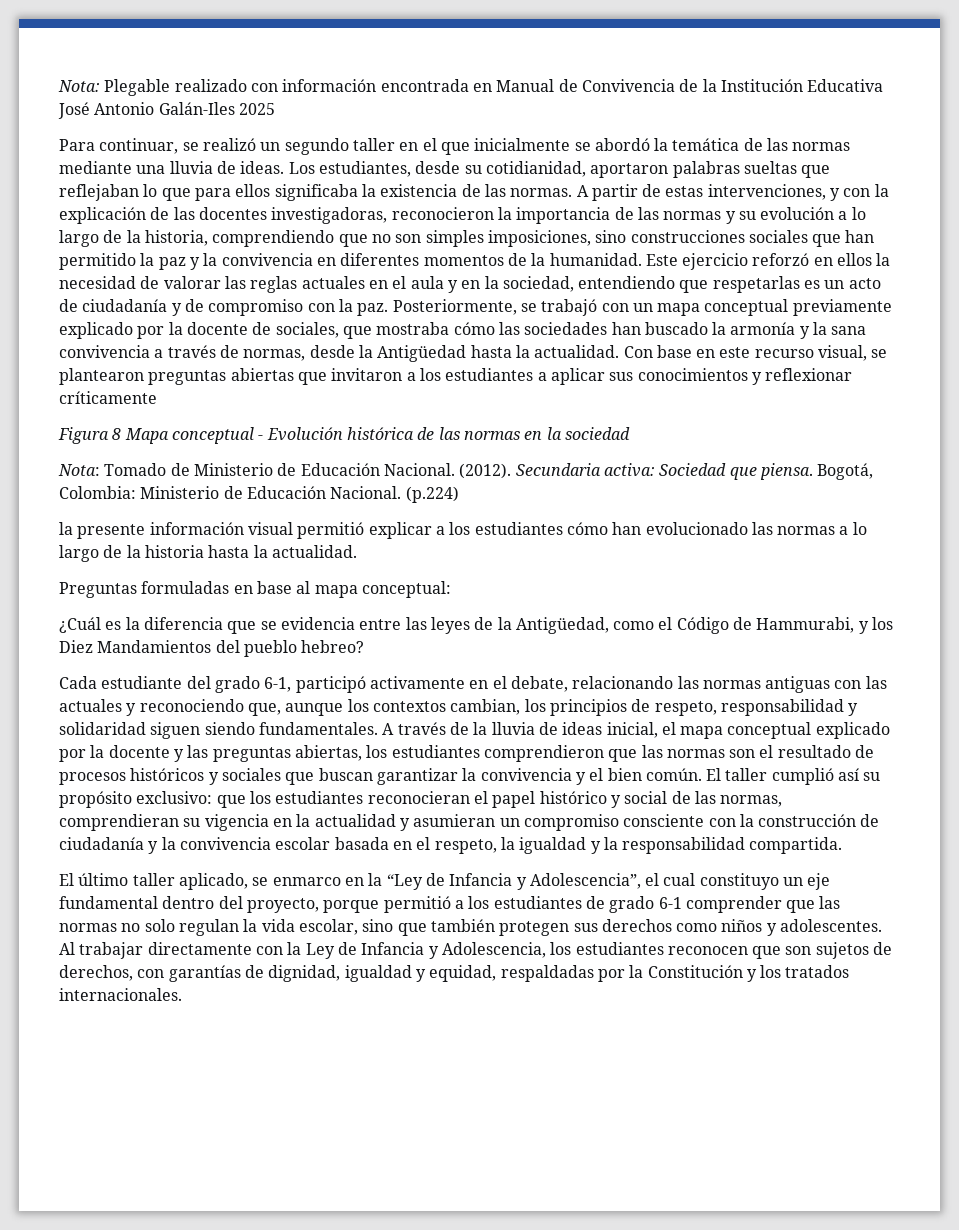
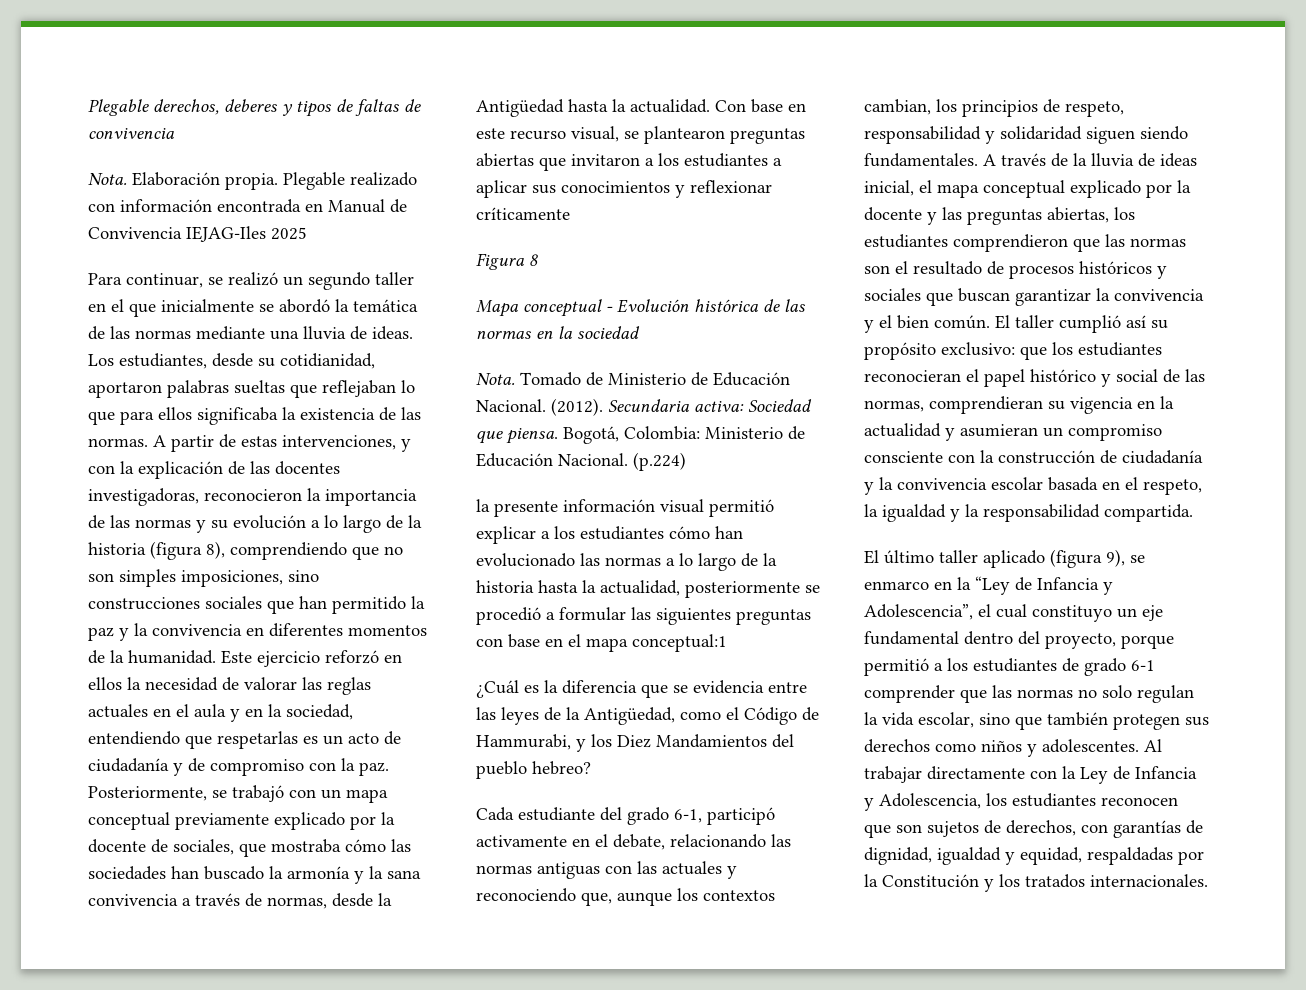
[58,80,100,92] Nota: -> [88,99,421,117] [88,128,175,139] [88,172,278,190] Plegable derechos, deberes y tipos de faltas de convivencia // Nota. Elaboración propia.
[679,79,884,92] [58,102,235,119] de la Institución Educativa José Antonio Galán-Iles -> [186,226,266,242] IEJAG-Iles
[144,230,208,246] historia, -> [88,541,225,560] historia (figura 8),
(122, 434) none -> (539, 260) //
[58,464,100,476] Nota: -> [476,373,515,385] Nota.
[271,545,357,558] [59,581,451,598] actualidad. // Preguntas formuladas en base al mapa conceptual: -> [600,580,820,598] [476,607,811,625] [476,634,727,652] actualidad, posteriormente se procedió a formular las siguientes preguntas con base en el mapa conceptual:1
[178,873,248,890] aplicado, -> [983,549,1125,568] aplicado (figura 9),

